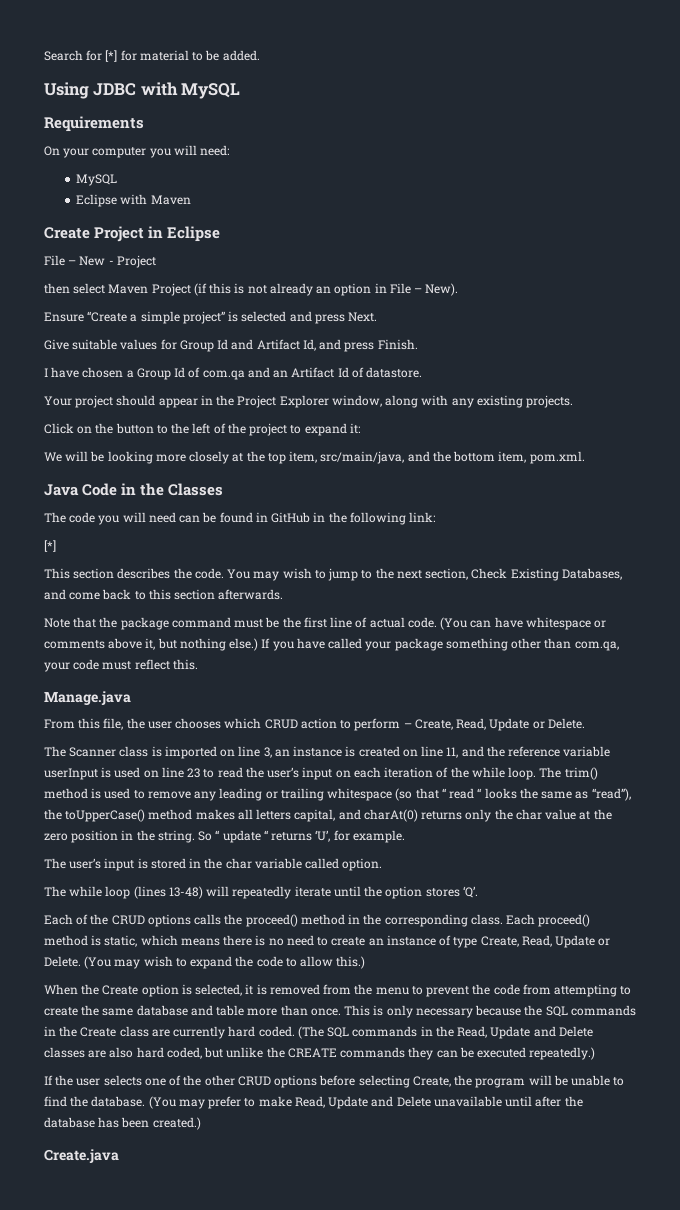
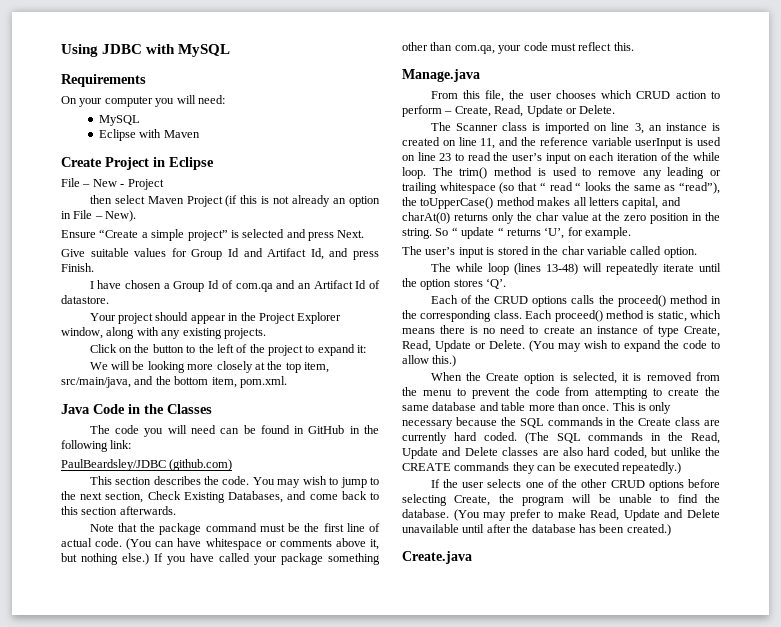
[44,50,260,62] Search for [*] for material to be added. // -> (61, 50) none
[44,540,56,552] [*] -> [61,459,233,471] PaulBeardsley/JDBC (github.com)

